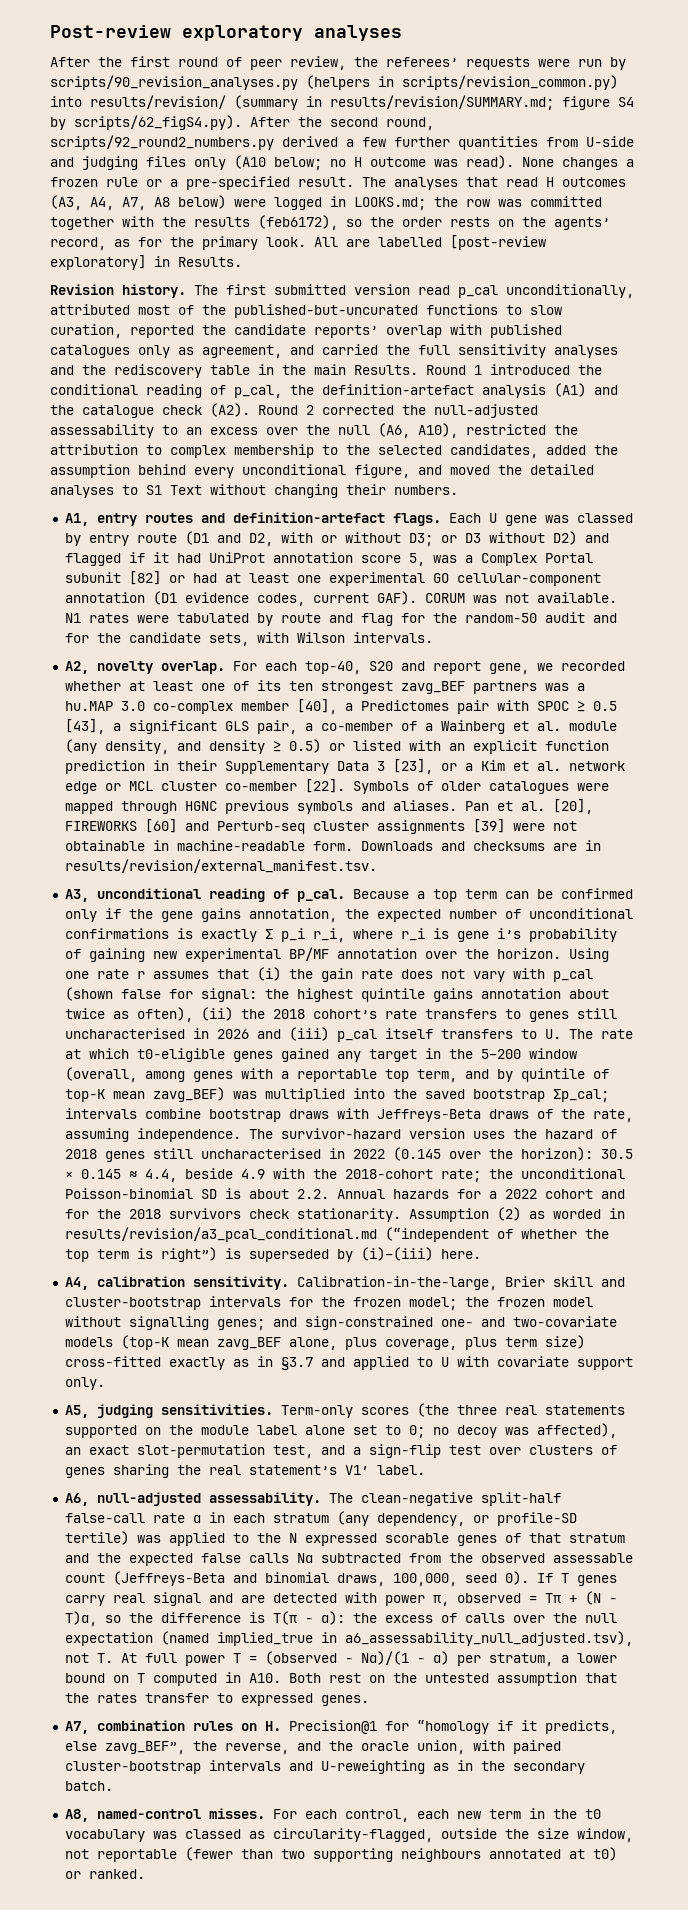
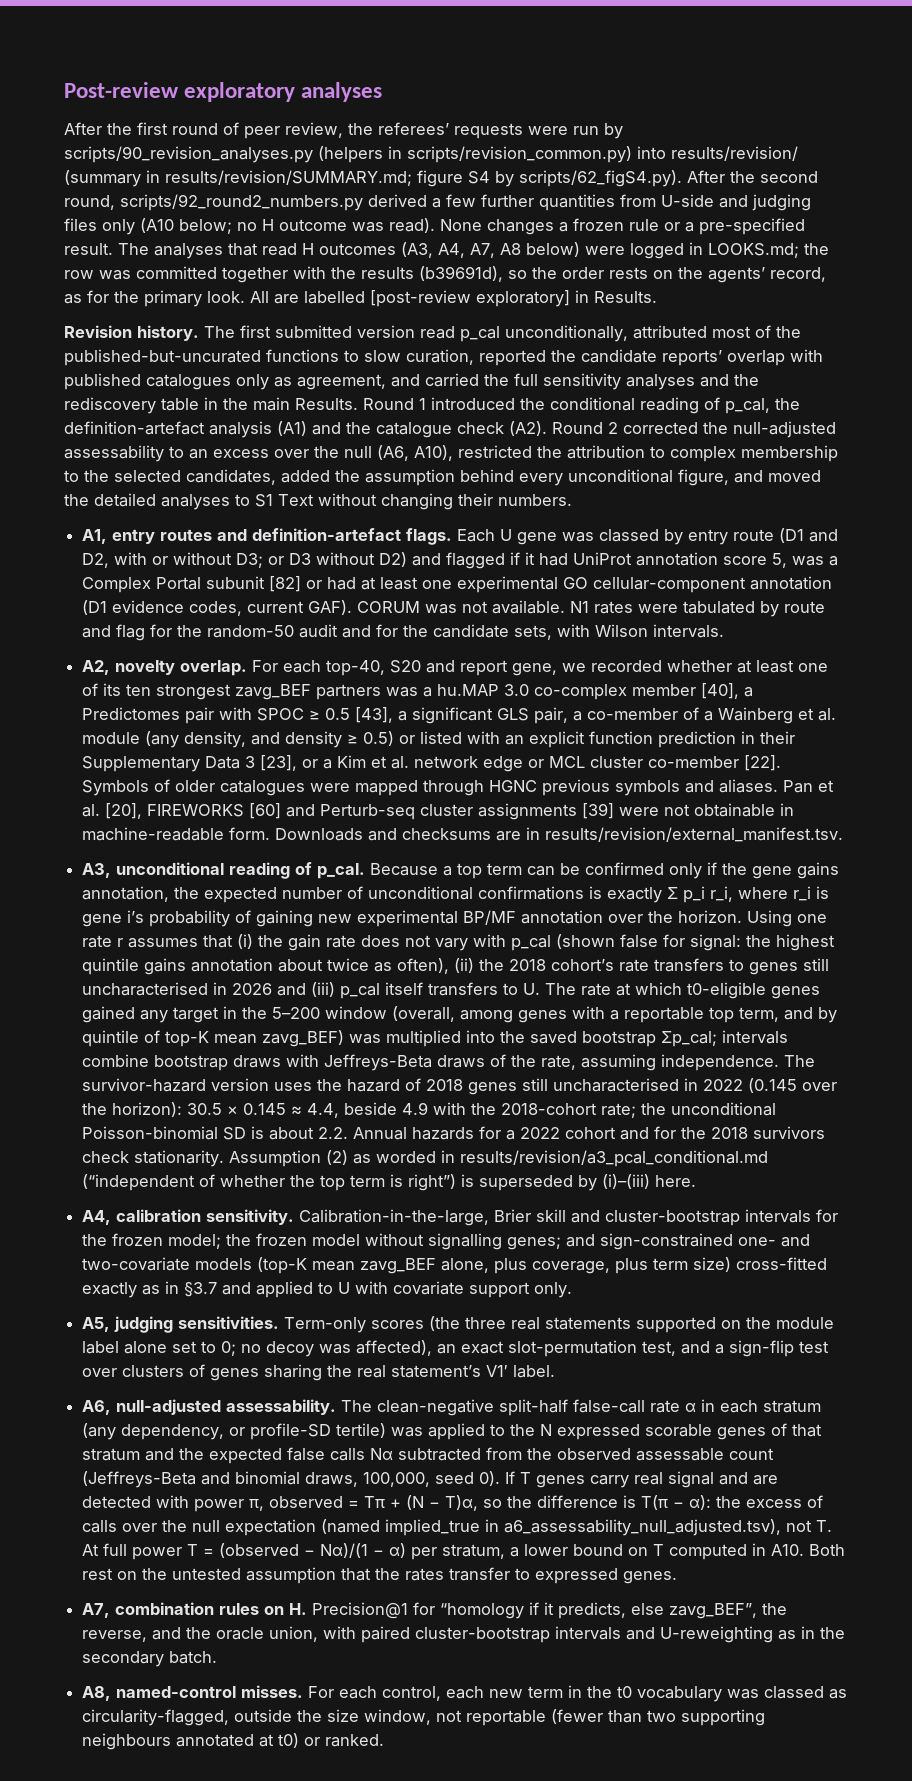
[258,215,338,230] (feb6172), -> [419,266,503,282] (b39691d),

